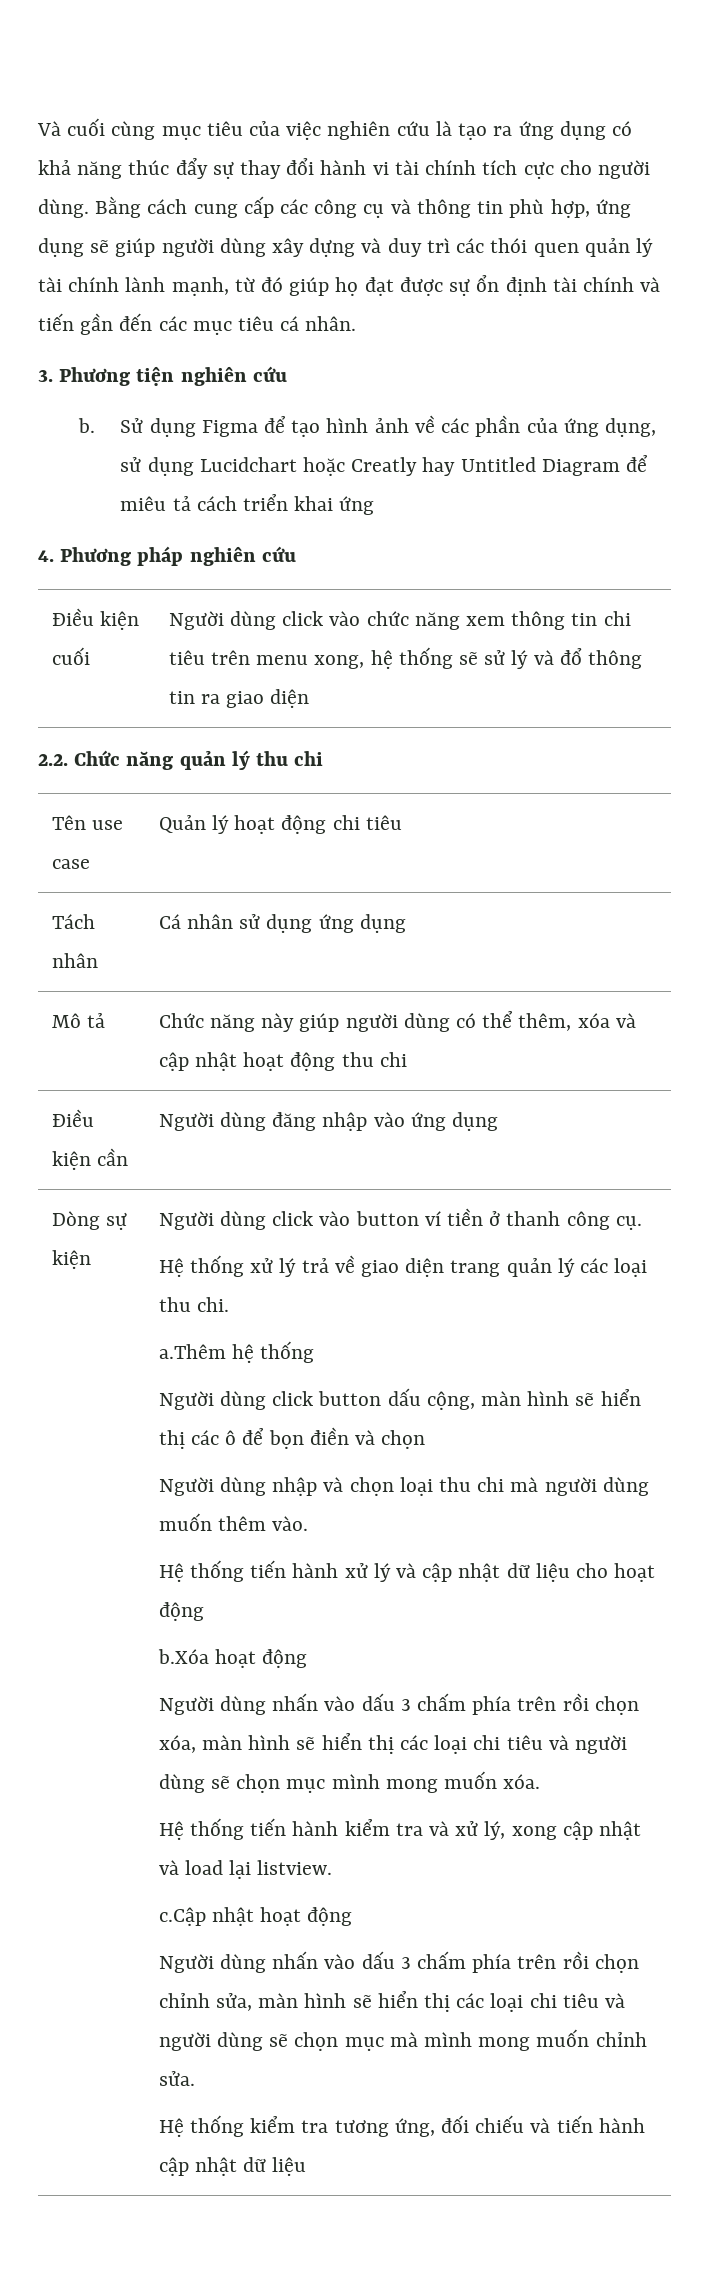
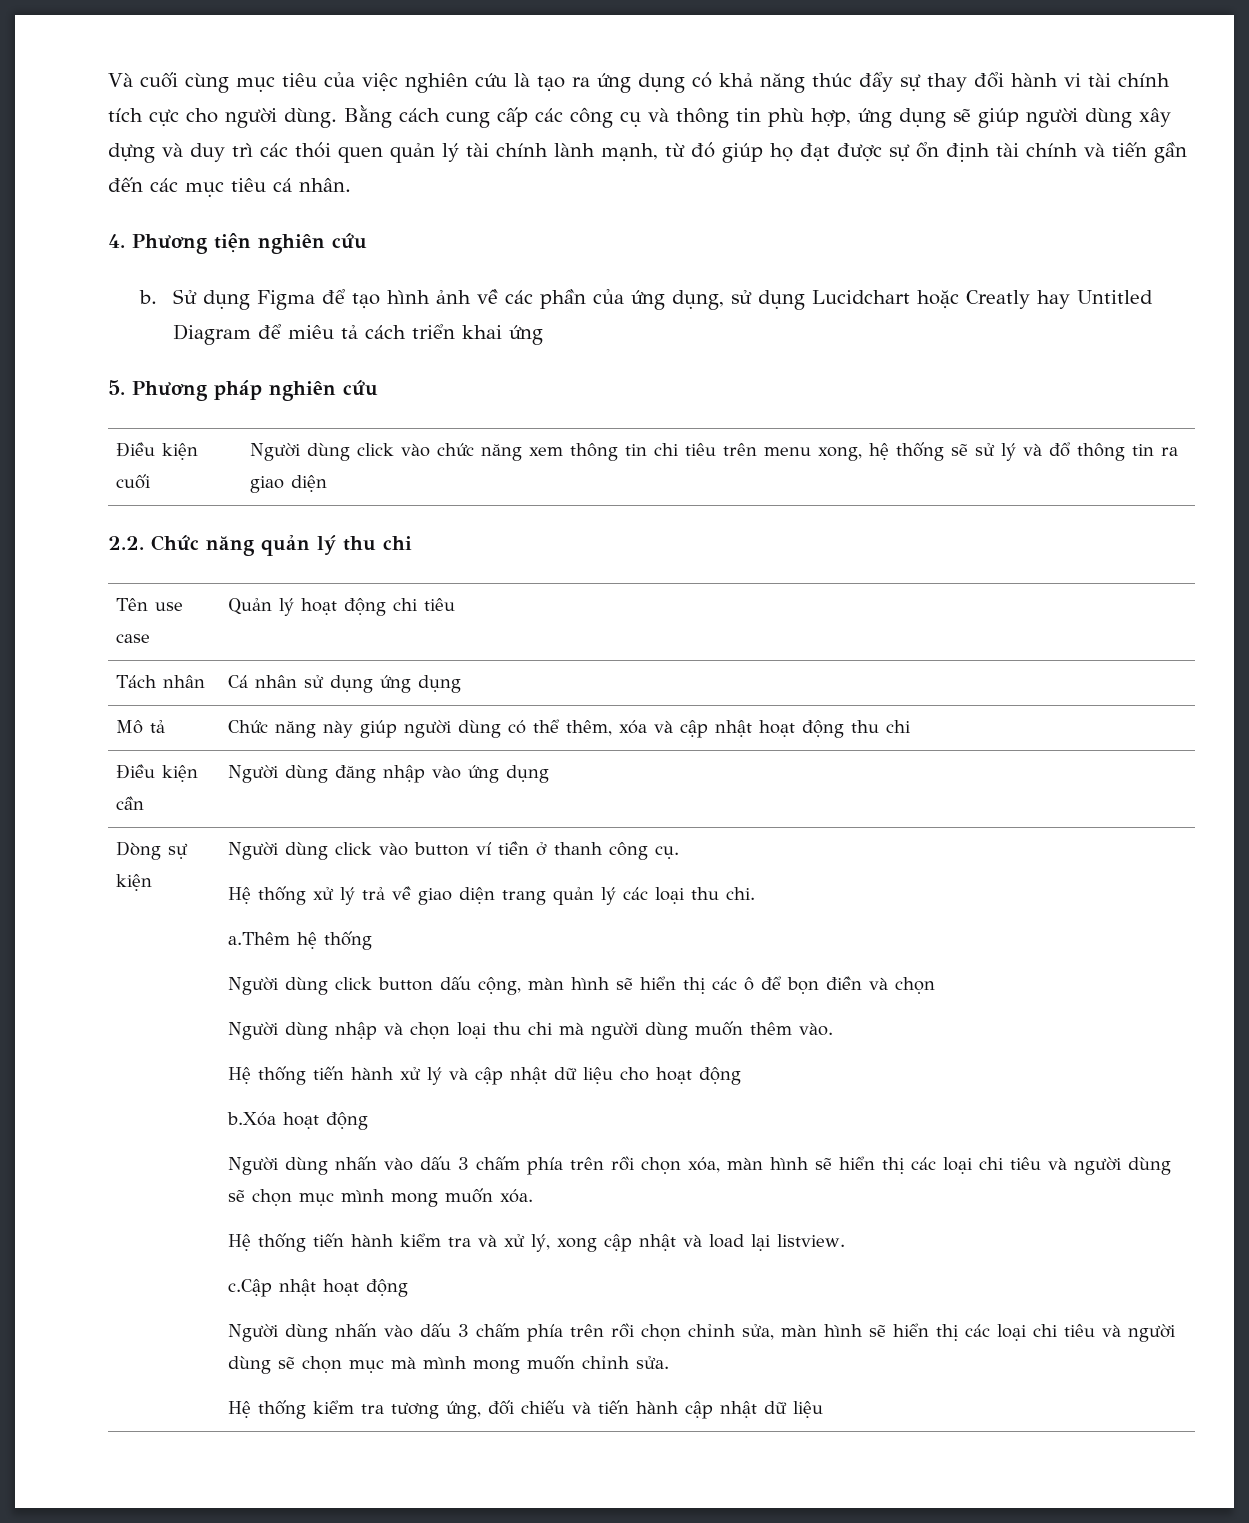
[38,370,53,382] 3. -> [108,234,125,248] 4.
[38,550,54,562] 4. -> [108,380,125,395] 5.

